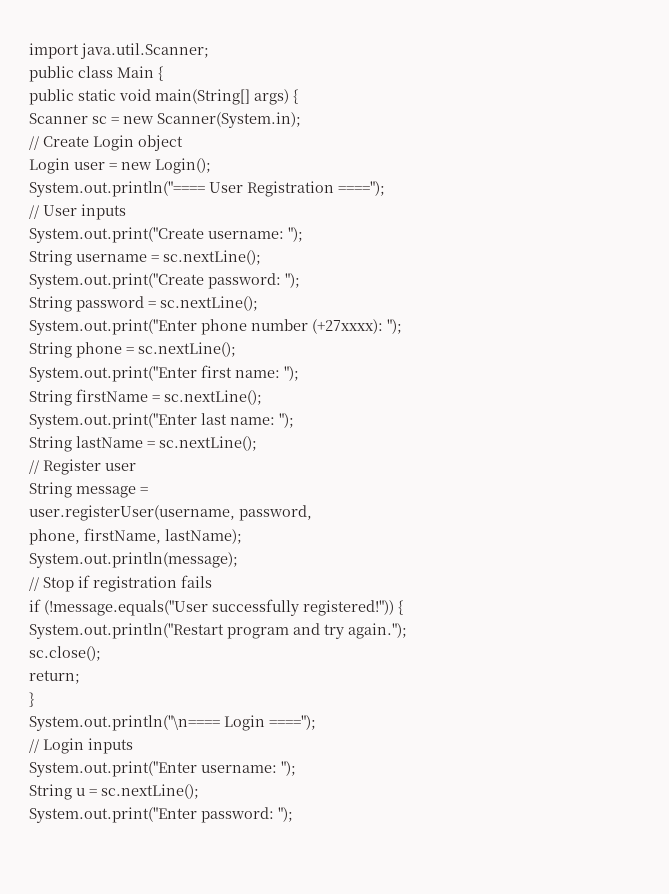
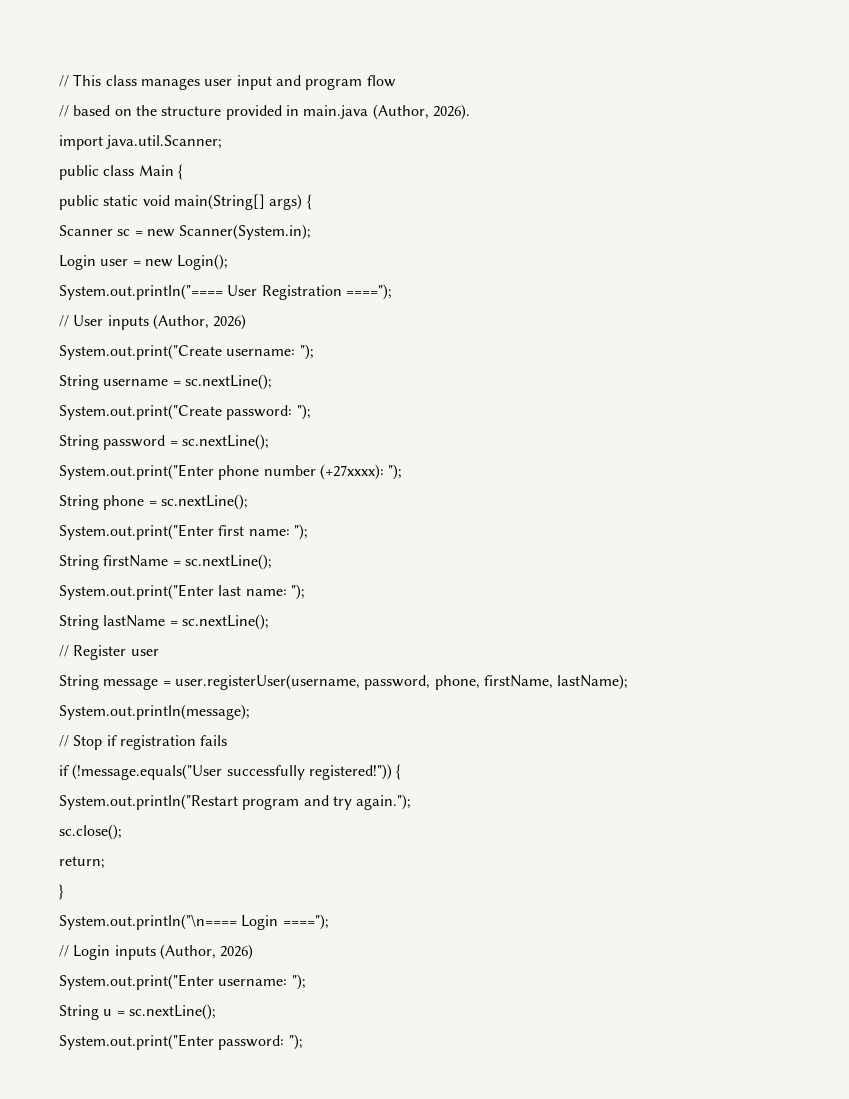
(29, 51) none -> [59,74,396,90] [59,104,470,120] // This class manages user input and program flow // // based on the structure provided in main.java (Author, 2026). //
[29,135,183,151] // // Create Login object -> (312, 232) none
(126, 212) none -> [152,314,247,330] (Author, 2026)
(148, 490) // -> (171, 683) none
(312, 513) // -> (431, 682) none
(133, 746) none -> [159,944,254,960] (Author, 2026)

